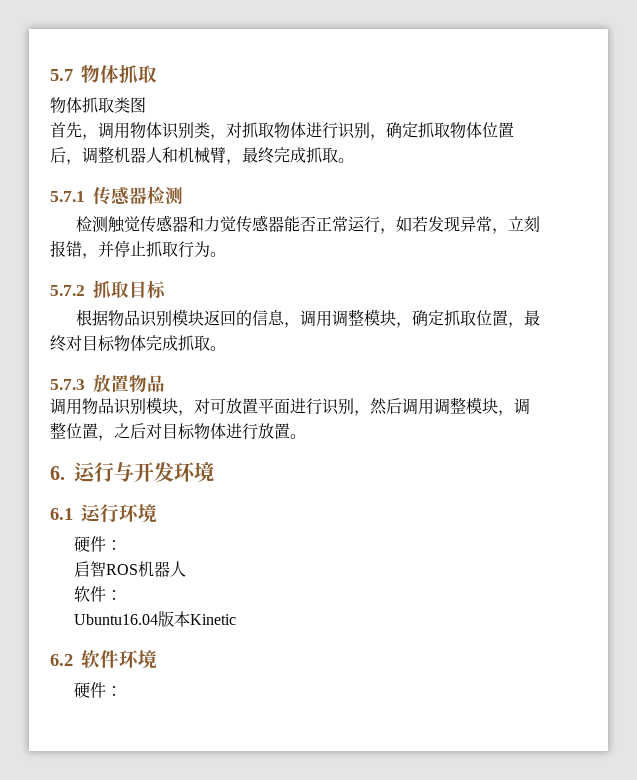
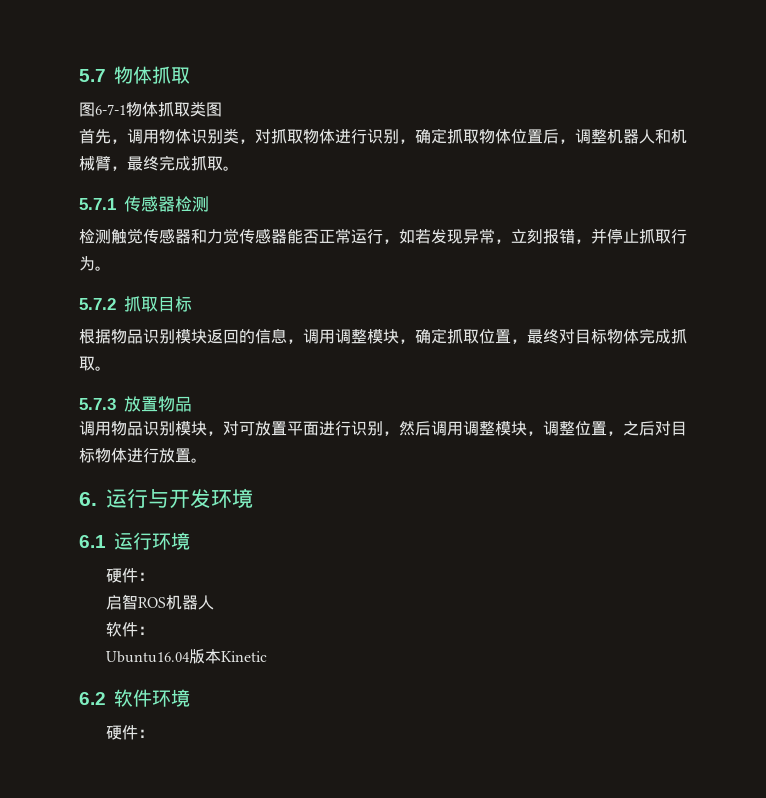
(157, 74) none -> [79,102,126,117] 图6-7-1

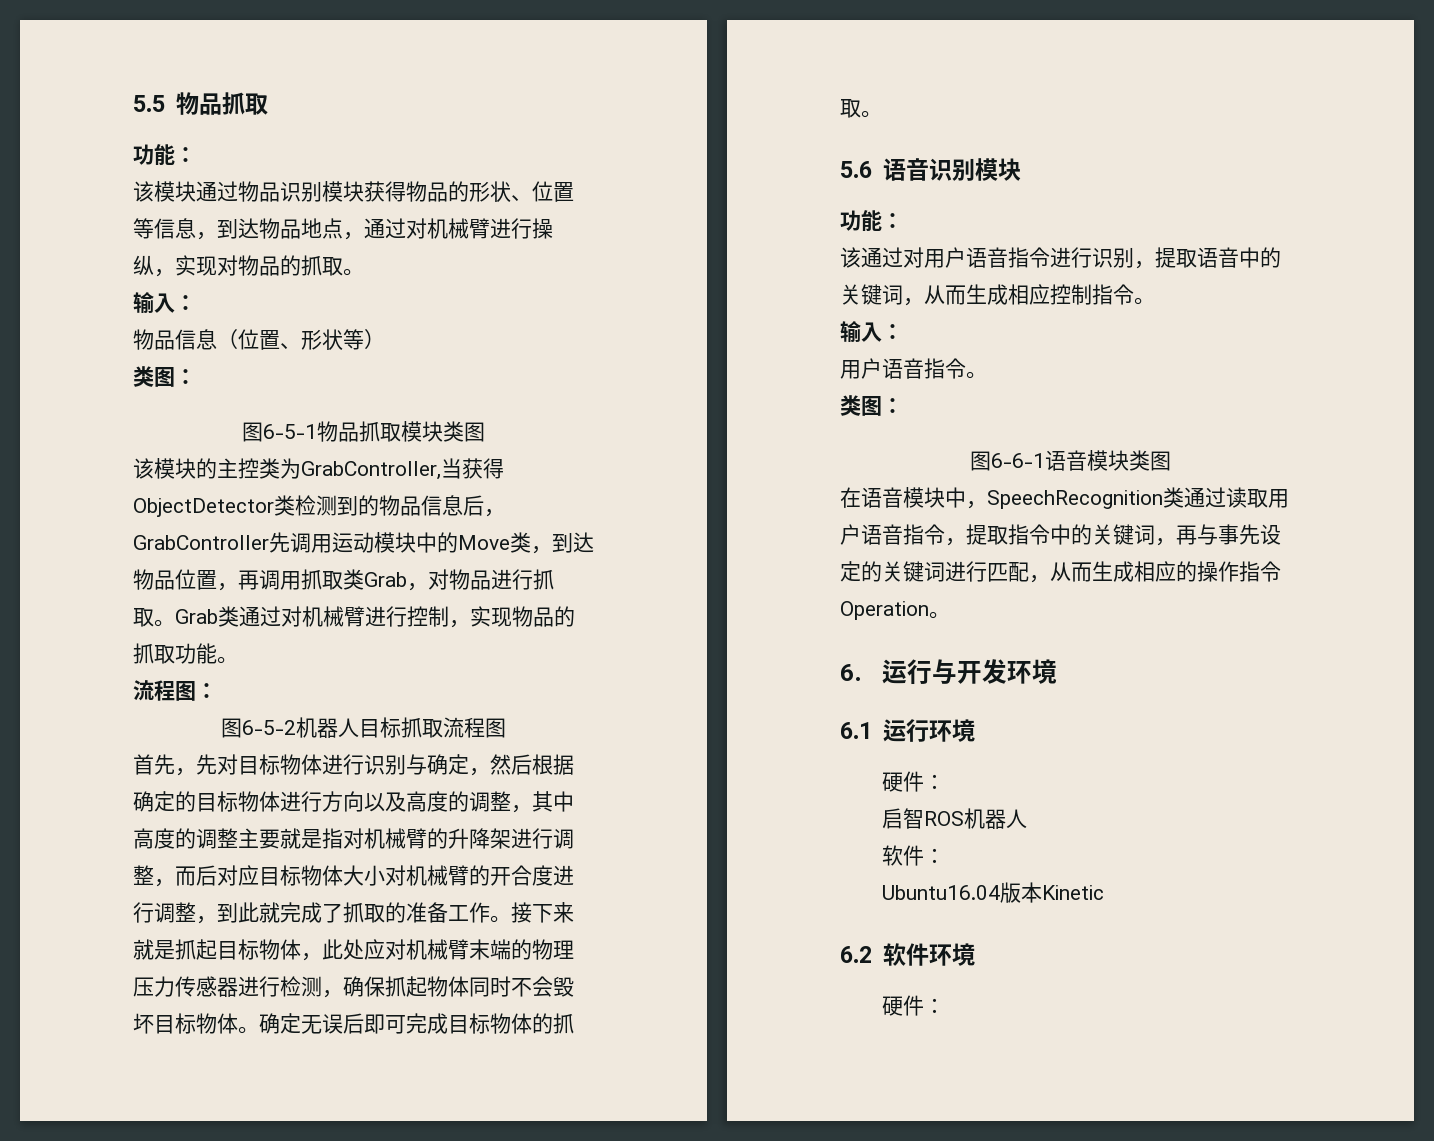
[79,66,152,84] 5.7物体 -> [133,92,222,115] 5.5物品
[79,101,222,117] [79,128,687,144] [79,155,239,171] [79,196,209,212] [79,228,687,244] [79,256,111,271] [79,296,192,312] [79,328,687,344] [79,356,111,371] [79,396,192,412] [79,421,687,436] [79,448,191,463] 图6-7-1物体抓取类图 // 首先，调用物体识别类，对抓取物体进行识别，确定抓取物体位置后，调整机器人和机械臂，最终完成抓取。 // 5.7.1传感器检测 // 检测触觉传感器和力觉传感器能否正常运行，如若发现异常，立刻报错，并停止抓取行为。 // 5.7.2抓取目标 // 根据物品识别模块返回的信息，调用调整模块，确定抓取位置，最终对目标物体完成抓取。 // 5.7.3放置物品 // 调用物品识别模块，对可放置平面进行识别，然后调用调整模块，调整位置，之后对目标物体进行放置 -> [133,144,196,165] [133,181,574,202] [133,218,553,240] [133,255,364,277] [133,292,196,313] [133,329,385,350] [133,366,196,387] [242,421,485,442] [133,458,504,480] [133,495,505,517] [133,532,594,554] [133,569,554,591] [133,606,575,628] [133,643,238,664] [133,680,217,701] [221,717,506,738] [133,754,574,776] [133,791,574,813] [133,828,574,849] [133,865,574,887] [133,902,574,924] [133,939,574,961] [133,976,574,998] [133,1013,574,1034] [840,99,882,118] [840,158,1021,181] [840,210,903,231] [840,247,1281,269] [840,284,1155,306] [840,321,903,342] [840,358,987,379] [840,395,903,416] [970,450,1171,471] [840,487,1289,509] [840,524,1281,546] [840,561,1281,583] [840,601,929,620] 功能： // 该模块通过物品识别模块获得物品的形状、位置等信息，到达物品地点，通过对机械臂进行操纵，实现对物品的抓取。 // 输入： // 物品信息（位置、形状等） // 类图： // 图6-5-1物品抓取模块类图 // 该模块的主控类为GrabController,当获得ObjectDetector类检测到的物品信息后，GrabController先调用运动模块中的Move类，到达物品位置，再调用抓取类Grab，对物品进行抓取。Grab类通过对机械臂进行控制，实现物品的抓取功能。 // 流程图： // 图6-5-2机器人目标抓取流程图 // 首先，先对目标物体进行识别与确定，然后根据确定的目标物体进行方向以及高度的调整，其中高度的调整主要就是指对机械臂的升降架进行调整，而后对应目标物体大小对机械臂的开合度进行调整，到此就完成了抓取的准备工作。接下来就是抓起目标物体，此处应对机械臂末端的物理压力传感器进行检测，确保抓起物体同时不会毁坏目标物体。确定无误后即可完成目标物体的抓取。 // 5.6语音识别模块 // 功能： // 该通过对用户语音指令进行识别，提取语音中的关键词，从而生成相应控制指令。 // 输入： // 用户语音指令。 // 类图： // 图6-6-1语音模块类图 // 在语音模块中，SpeechRecognition类通过读取用户语音指令，提取指令中的关键词，再与事先设定的关键词进行匹配，从而生成相应的操作指令Operation

